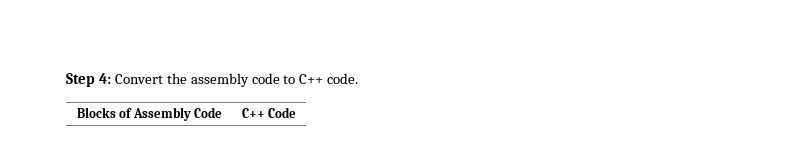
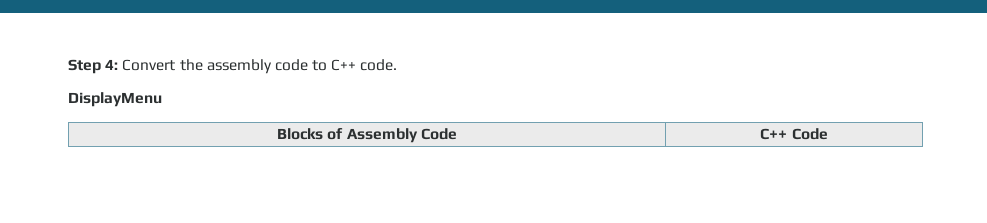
(359, 78) none -> [68,92,162,107] // DisplayMenu

